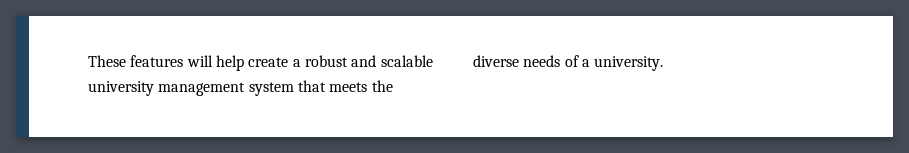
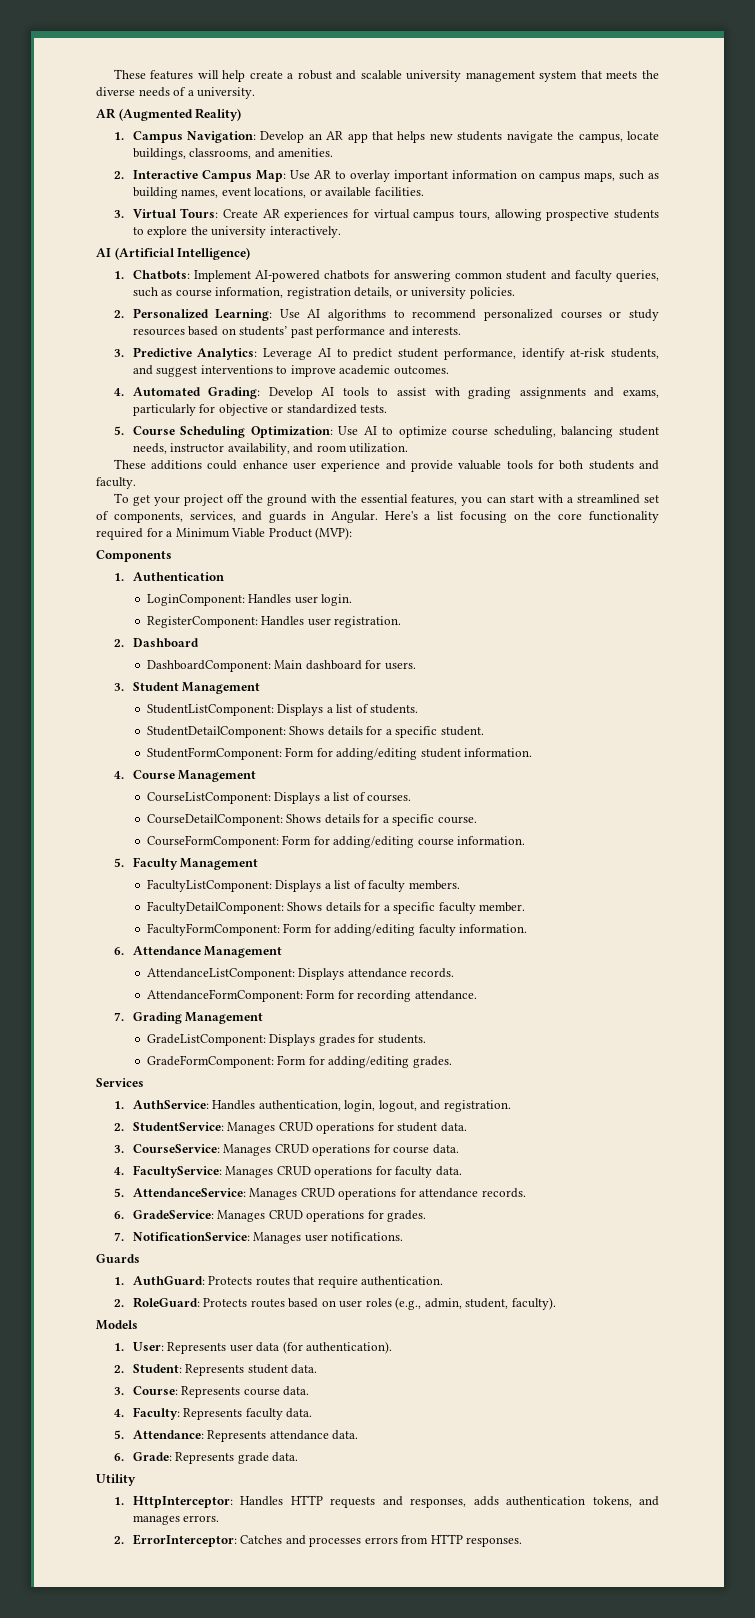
(664, 63) none -> [96,108,242,121] [114,131,659,143] [132,148,334,160] [114,170,659,182] [132,187,424,199] [114,208,659,221] [132,226,341,238] [96,247,251,260] [114,270,659,282] [132,287,515,299] [114,308,659,321] [132,326,462,338] [114,347,659,360] [132,365,449,377] [114,387,659,399] [132,404,388,416] [114,426,659,438] [132,443,409,455] [113,459,659,472] [96,477,136,489] [113,493,659,506] [96,511,659,523] [96,527,353,540] [96,550,172,562] [114,572,224,581] [146,594,353,606] [146,616,402,628] [114,638,199,648] [146,660,416,672] [114,682,261,694] [146,704,419,716] [146,726,484,738] [146,747,533,760] [114,770,257,782] [146,792,412,804] [146,814,477,826] [146,835,526,848] [114,857,259,870] [146,879,460,892] [146,901,526,914] [146,923,528,936] [114,946,283,958] [146,968,455,980] [146,989,477,1002] [114,1012,264,1024] [146,1034,426,1046] [146,1055,452,1068] [96,1078,144,1087] [114,1100,511,1112] [114,1122,467,1134] [114,1144,459,1156] [114,1165,462,1178] [114,1188,526,1200] [114,1210,427,1222] [114,1232,404,1244] [96,1254,140,1263] [114,1276,444,1288] [114,1297,556,1310] [96,1320,138,1330] [114,1341,393,1354] [114,1364,318,1376] [114,1386,310,1398] [114,1407,313,1420] [114,1430,359,1442] [114,1452,299,1464] [96,1474,136,1486] [114,1495,659,1508] [132,1515,220,1525] [114,1534,523,1547] // AR (Augmented Reality) // 1. Campus Navigation: Develop an AR app that helps new students navigate the campus, locate buildings, classrooms, and amenities. // 2. Interactive Campus Map: Use AR to overlay important information on campus maps, such as building names, event locations, or available facilities. // 3. Virtual Tours: Create AR experiences for virtual campus tours, allowing prospective students to explore the university interactively. // AI (Artificial Intelligence) // 1. Chatbots: Implement AI-powered chatbots for answering common student and faculty queries, such as course information, registration details, or university policies. // 2. Personalized Learning: Use AI algorithms to recommend personalized courses or study resources based on students’ past performance and interests. // 3. Predictive Analytics: Leverage AI to predict student performance, identify at-risk students, and suggest interventions to improve academic outcomes. // 4. Automated Grading: Develop AI tools to assist with grading assignments and exams, particularly for objective or standardized tests. // 5. Course Scheduling Optimization: Use AI to optimize course scheduling, balancing student needs, instructor availability, and room utilization. // These additions could enhance user experience and provide valuable tools for both students and faculty. // To get your project off the ground with the essential features, you can start with a streamlined set of components, services, and guards in Angular. Here's a list focusing on the core functionality required for a Minimum Viable Product (MVP): // Components // 1. Authentication // LoginComponent: Handles user login. // RegisterComponent: Handles user registration. // 2. Dashboard // DashboardComponent: Main dashboard for users. // 3. Student Management // StudentListComponent: Displays a list of students. // StudentDetailComponent: Shows details for a specific student. // StudentFormComponent: Form for adding/editing student information. // 4. Course Management // CourseListComponent: Displays a list of courses. // CourseDetailComponent: Shows details for a specific course. // CourseFormComponent: Form for adding/editing course information. // 5. Faculty Management // FacultyListComponent: Displays a list of faculty members. // FacultyDetailComponent: Shows details for a specific faculty member. // FacultyFormComponent: Form for adding/editing faculty information. // 6. Attendance Management // AttendanceListComponent: Displays attendance records. // AttendanceFormComponent: Form for recording attendance. // 7. Grading Management // GradeListComponent: Displays grades for students. // GradeFormComponent: Form for adding/editing grades. // Services // 1. AuthService: Handles authentication, login, logout, and registration. // 2. StudentService: Manages CRUD operations for student data. // 3. CourseService: Manages CRUD operations for course data. // 4. FacultyService: Manages CRUD operations for faculty data. // 5. AttendanceService: Manages CRUD operations for attendance records. // 6. GradeService: Manages CRUD operations for grades. // 7. NotificationService: Manages user notifications. // Guards // 1. AuthGuard: Protects routes that require authentication. // 2. RoleGuard: Protects routes based on user roles (e.g., admin, student, faculty). // Models // 1. User: Represents user data (for authentication). // 2. Student: Represents student data. // 3. Course: Represents course data. // 4. Faculty: Represents faculty data. // 5. Attendance: Represents attendance data. // 6. Grade: Represents grade data. // Utility // 1. HttpInterceptor: Handles HTTP requests and responses, adds authentication tokens, and manages errors. // 2. ErrorInterceptor: Catches and processes errors from HTTP responses.

